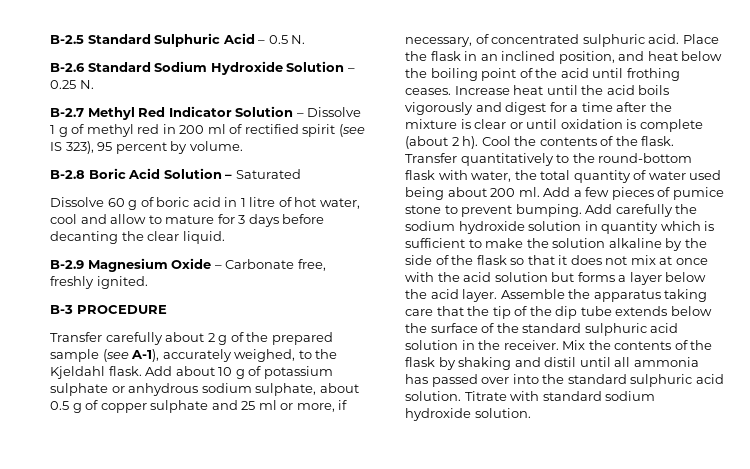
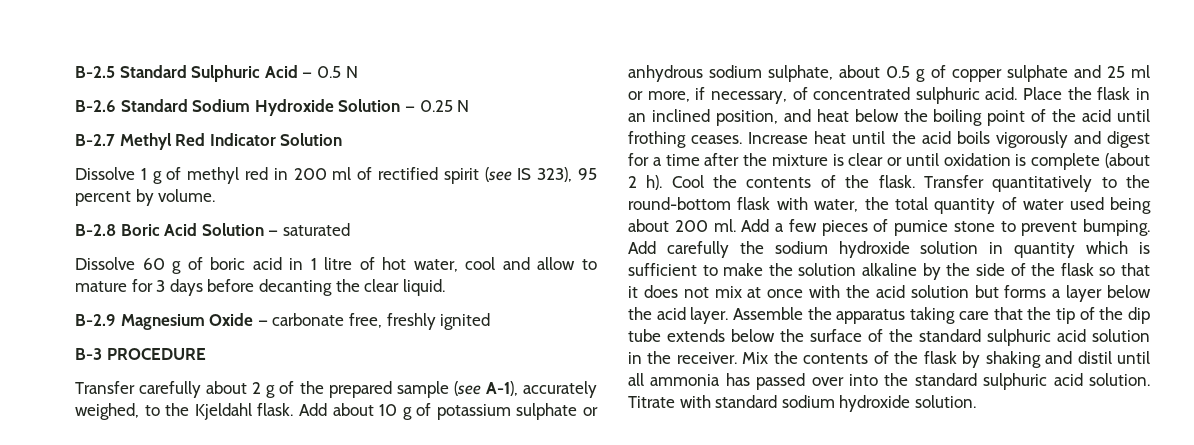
[258,35,306,44] – 0.5 N. -> [302,66,358,78] — 0.5 N
[347,68,355,72] [50,80,94,89] – 0.25 N. -> [404,100,470,112] — 0.25 N
[296,113,304,117] – -> (343, 139) //
[225,169,301,179] – Saturated -> [268,223,350,236] — saturated
[214,259,295,269] – Carbonate -> [257,313,345,326] — carbonate
[96,276,148,289] ignited. -> [440,313,491,330] ignited

